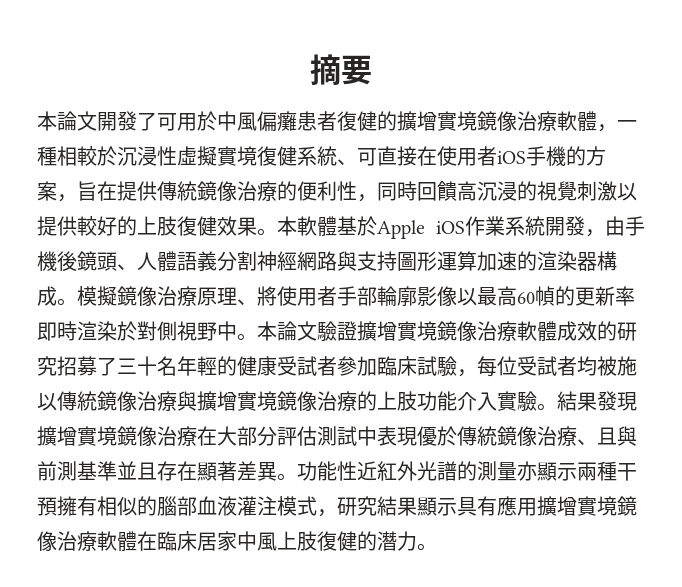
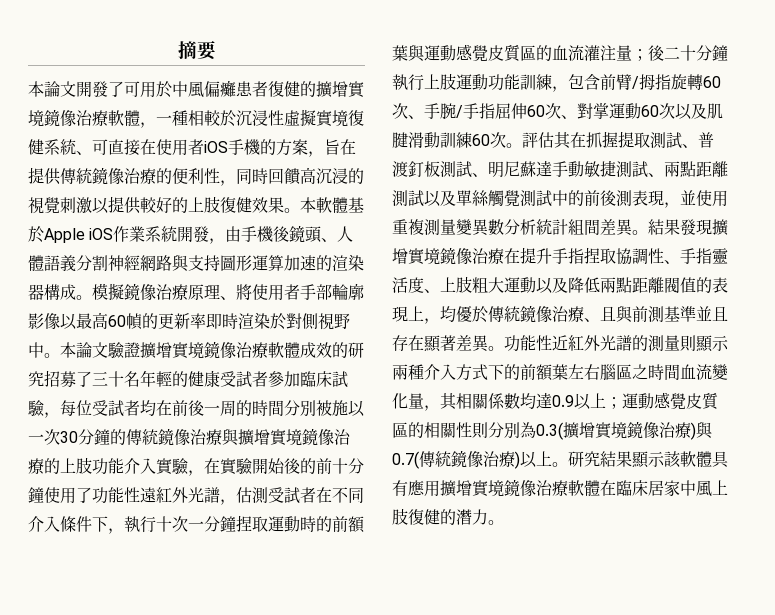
[597,356,637,376] [37,393,57,411] 被施以 -> [156,400,365,417] [28,429,126,445] 在前後一周的時間分別被施以一次30分鐘的
(537, 401) none -> [188,458,364,476] [28,487,364,505] [28,515,365,534] [392,44,728,62] [392,73,721,92] [392,102,723,120] [392,131,714,149] [392,160,728,178] [392,190,728,208] [392,219,633,236] ，在實驗開始後的前十分鐘使用了功能性遠紅外光譜，估測受試者在不同介入條件下，執行十次一分鐘捏取運動時的前額葉與運動感覺皮質區的血流灌注量；後二十分鐘執行上肢運動功能訓練，包含前臂/拇指旋轉60次、手腕/手指屈伸60次、對掌運動60次以及肌腱滑動訓練60次。評估其在抓握提取測試、普渡釘板測試、明尼蘇達手動敏捷測試、兩點距離測試以及單絲觸覺測試中的前後測表現，並使用重複測量變異數分析統計組間差異
[217,426,417,446] 大部分評估測試中表現 -> [520,247,728,265] [392,276,728,294] [392,306,456,324] 提升手指捏取協調性、手指靈活度、上肢粗大運動以及降低兩點距離閥值的表現上，均
[517,461,537,481] 亦 -> [680,335,696,352] 則
[617,463,637,481] [37,496,337,517] 干預擁有相似的腦部血液灌注模式， -> [424,364,728,381] [392,392,719,411] [392,421,713,440] [392,450,568,469] 介入方式下的前額葉左右腦區之時間血流變化量，其相關係數均達0.9以上；運動感覺皮質區的相關性則分別為0.3(擴增實境鏡像治療)與0.7(傳統鏡像治療)以上。
(457, 507) none -> [664,451,712,468] 該軟體

